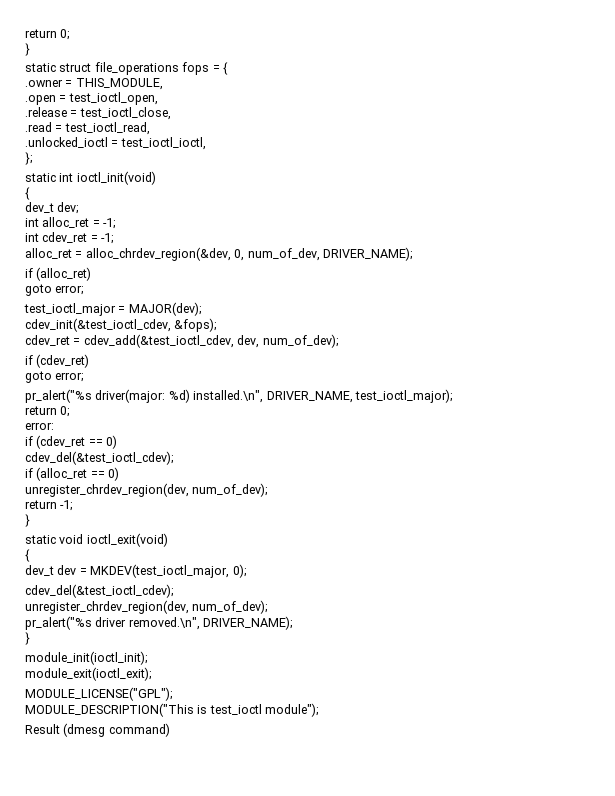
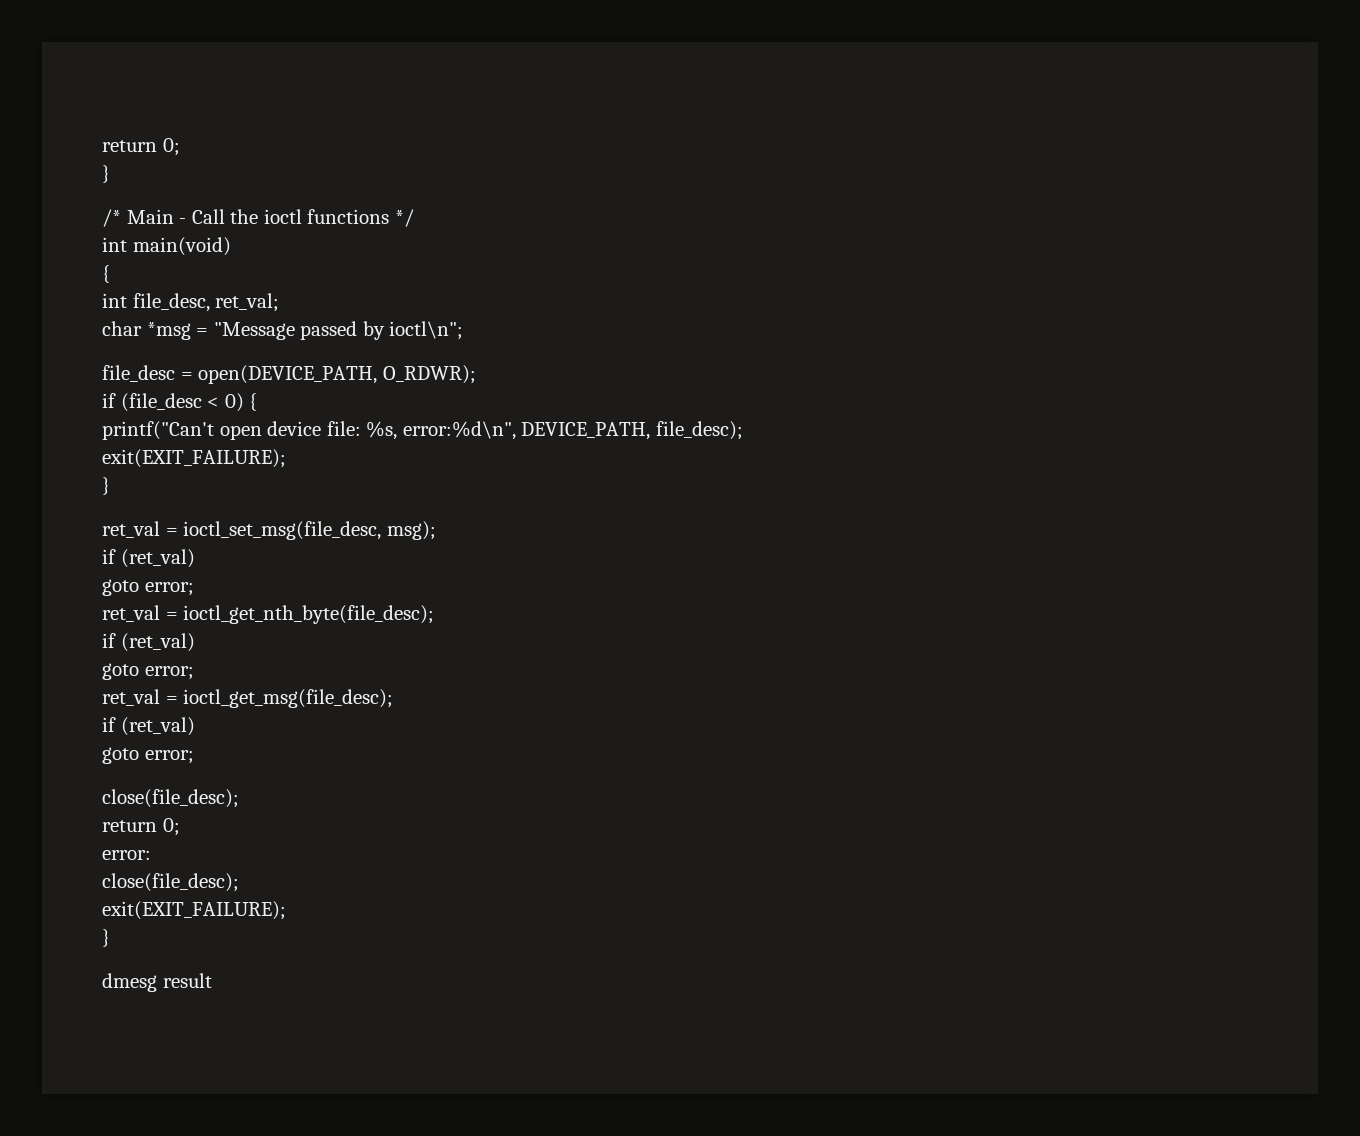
[25,62,228,75] [25,78,163,90] [25,92,158,105] [25,107,171,120] [25,122,150,135] [25,137,206,150] [25,152,33,165] [25,171,156,185] [25,187,30,200] [25,202,80,214] [25,217,117,229] [25,232,115,244] [25,247,413,261] [25,267,92,281] [25,284,85,296] [24,302,202,316] [25,318,218,332] [25,334,339,348] [25,354,90,368] [25,371,85,383] [25,389,453,403] [25,406,71,417] [25,422,54,430] [25,435,118,449] [25,451,174,465] [25,467,120,481] [25,483,269,497] [25,500,74,511] [25,514,30,527] [25,533,168,547] [25,549,30,562] [25,564,247,578] [25,584,174,598] [25,600,269,614] [25,616,294,630] [25,632,30,645] [25,651,148,665] [25,667,152,681] [25,687,173,701] [25,703,320,717] [25,723,170,737] static struct file_operations fops = { // .owner = THIS_MODULE, // .open = test_ioctl_open, // .release = test_ioctl_close, // .read = test_ioctl_read, // .unlocked_ioctl = test_ioctl_ioctl, // }; // static int ioctl_init(void) // { // dev_t dev; // int alloc_ret = -1; // int cdev_ret = -1; // alloc_ret = alloc_chrdev_region(&dev, 0, num_of_dev, DRIVER_NAME); // if (alloc_ret) // goto error; // test_ioctl_major = MAJOR(dev); // cdev_init(&test_ioctl_cdev, &fops); // cdev_ret = cdev_add(&test_ioctl_cdev, dev, num_of_dev); // if (cdev_ret) // goto error; // pr_alert("%s driver(major: %d) installed.\n", DRIVER_NAME, test_ioctl_major); // return 0; // error: // if (cdev_ret == 0) // cdev_del(&test_ioctl_cdev); // if (alloc_ret == 0) // unregister_chrdev_region(dev, num_of_dev); // return -1; // } // static void ioctl_exit(void) // { // dev_t dev = MKDEV(test_ioctl_major, 0); // cdev_del(&test_ioctl_cdev); // unregister_chrdev_region(dev, num_of_dev); // pr_alert("%s driver removed.\n", DRIVER_NAME); // } // module_init(ioctl_init); // module_exit(ioctl_exit); // MODULE_LICENSE("GPL"); // MODULE_DESCRIPTION("This is test_ioctl module"); // Result (dmesg command) -> [102,209,414,227] [102,237,231,256] [102,265,110,283] [102,293,280,312] [102,321,464,340] [102,365,476,384] [102,393,258,412] [102,421,743,440] [102,449,286,468] [102,477,110,495] [102,521,436,540] [102,549,195,568] [102,579,194,596] [102,605,435,624] [102,633,195,652] [102,663,194,680] [102,689,394,708] [102,717,195,736] [102,747,194,764] [102,789,239,808] [102,818,180,836] [102,850,151,860] [102,873,239,892] [102,901,286,920] [102,929,110,947] [102,973,212,992] /* Main - Call the ioctl functions */ // int main(void) // { // int file_desc, ret_val; // char *msg = "Message passed by ioctl\n"; // file_desc = open(DEVICE_PATH, O_RDWR); // if (file_desc < 0) { // printf("Can't open device file: %s, error:%d\n", DEVICE_PATH, file_desc); // exit(EXIT_FAILURE); // } // ret_val = ioctl_set_msg(file_desc, msg); // if (ret_val) // goto error; // ret_val = ioctl_get_nth_byte(file_desc); // if (ret_val) // goto error; // ret_val = ioctl_get_msg(file_desc); // if (ret_val) // goto error; // close(file_desc); // return 0; // error: // close(file_desc); // exit(EXIT_FAILURE); // } // dmesg result

